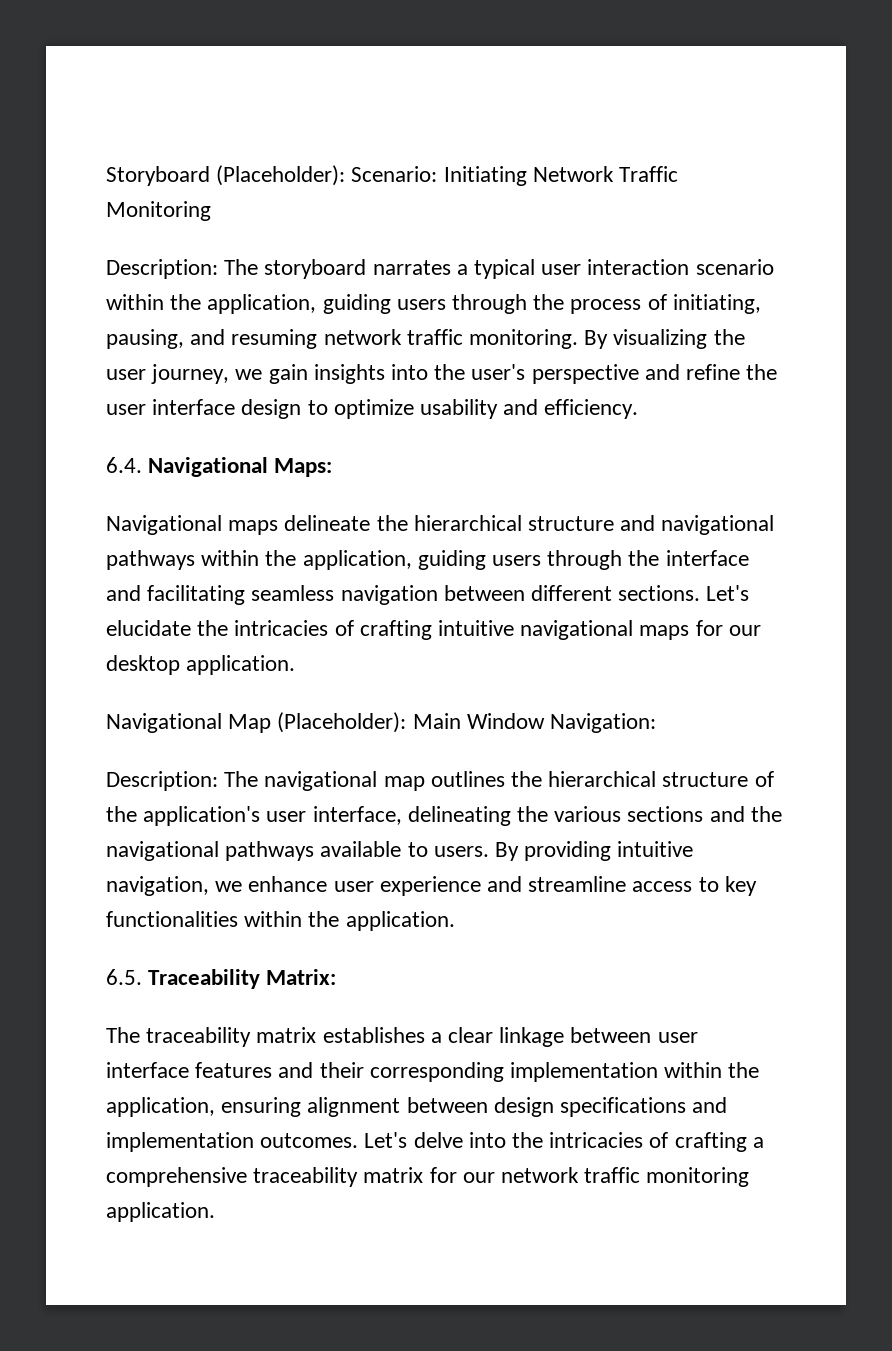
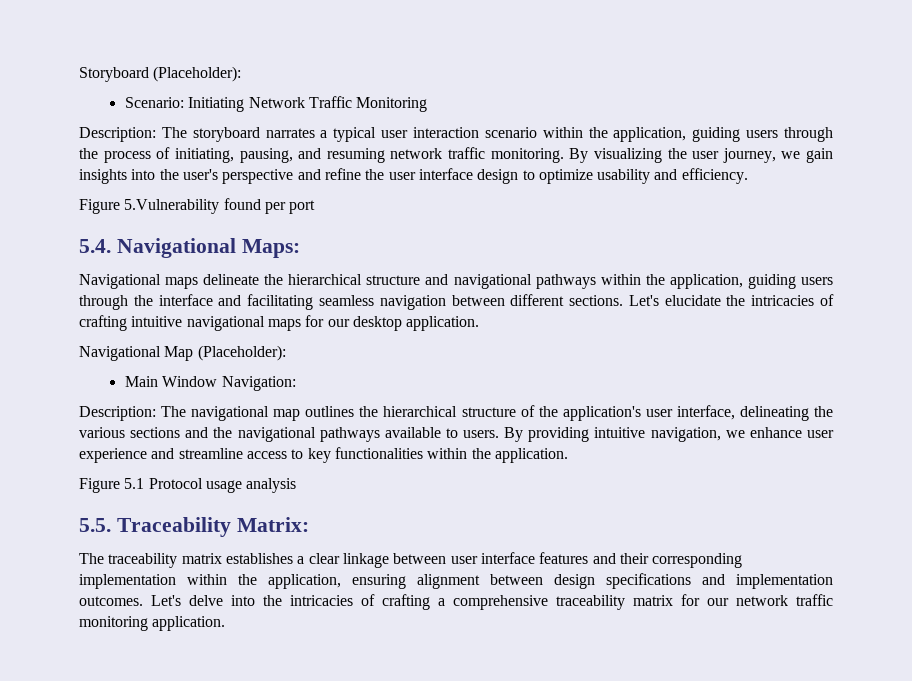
(346, 175) none -> (242, 74) //
[106,457,142,473] 6.4. -> [79,198,316,214] [79,239,111,253] Figure 5.Vulnerability found per port // 5.4.
(407, 722) none -> (286, 353) //
[106,969,142,985] 6.5. -> [79,478,297,493] [79,518,111,532] Figure 5.1 Protocol usage analysis // 5.5.

